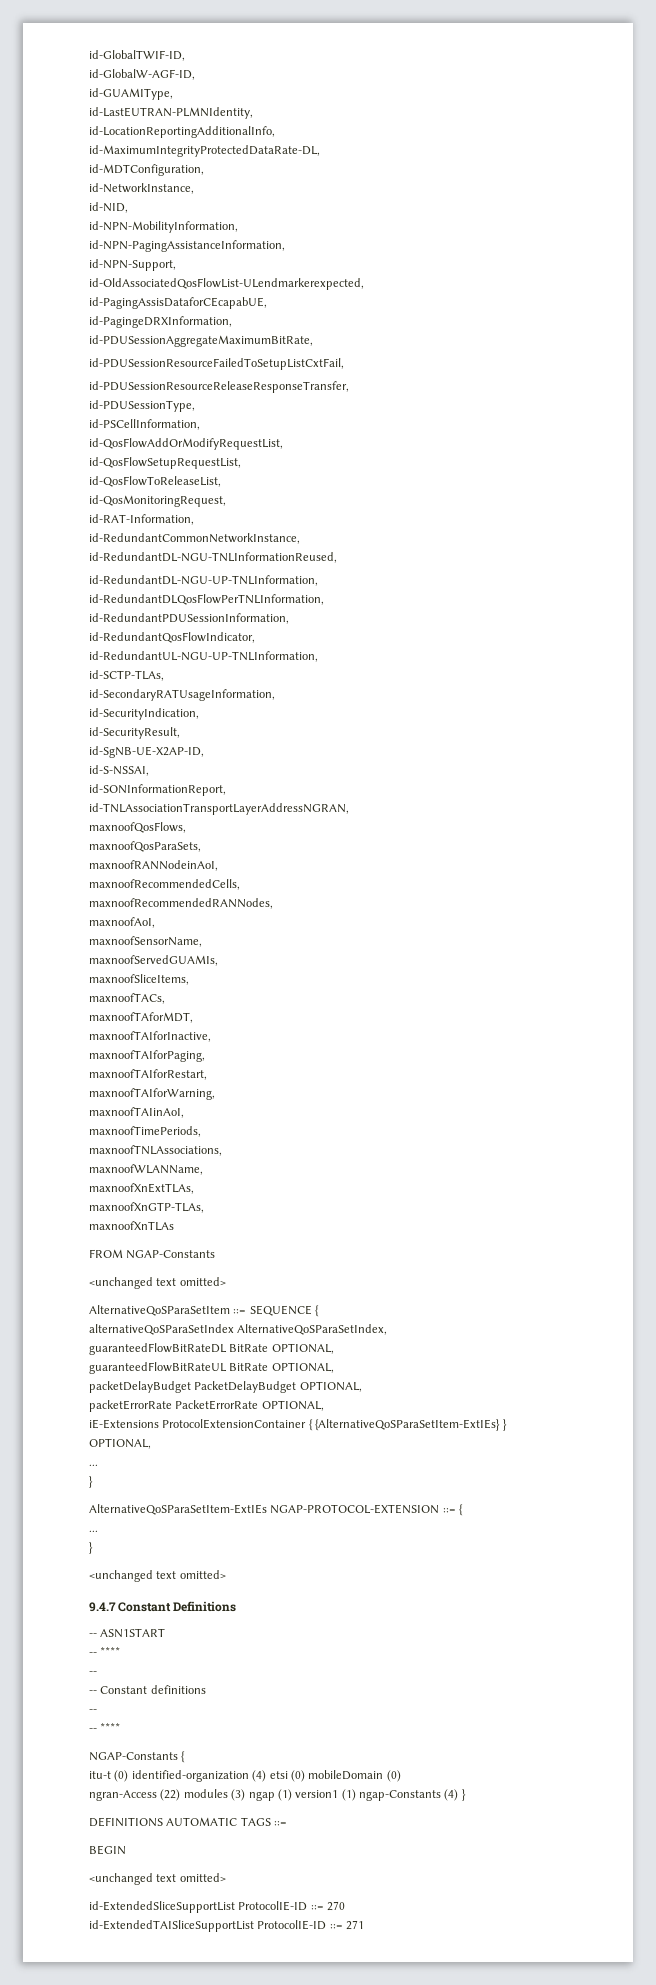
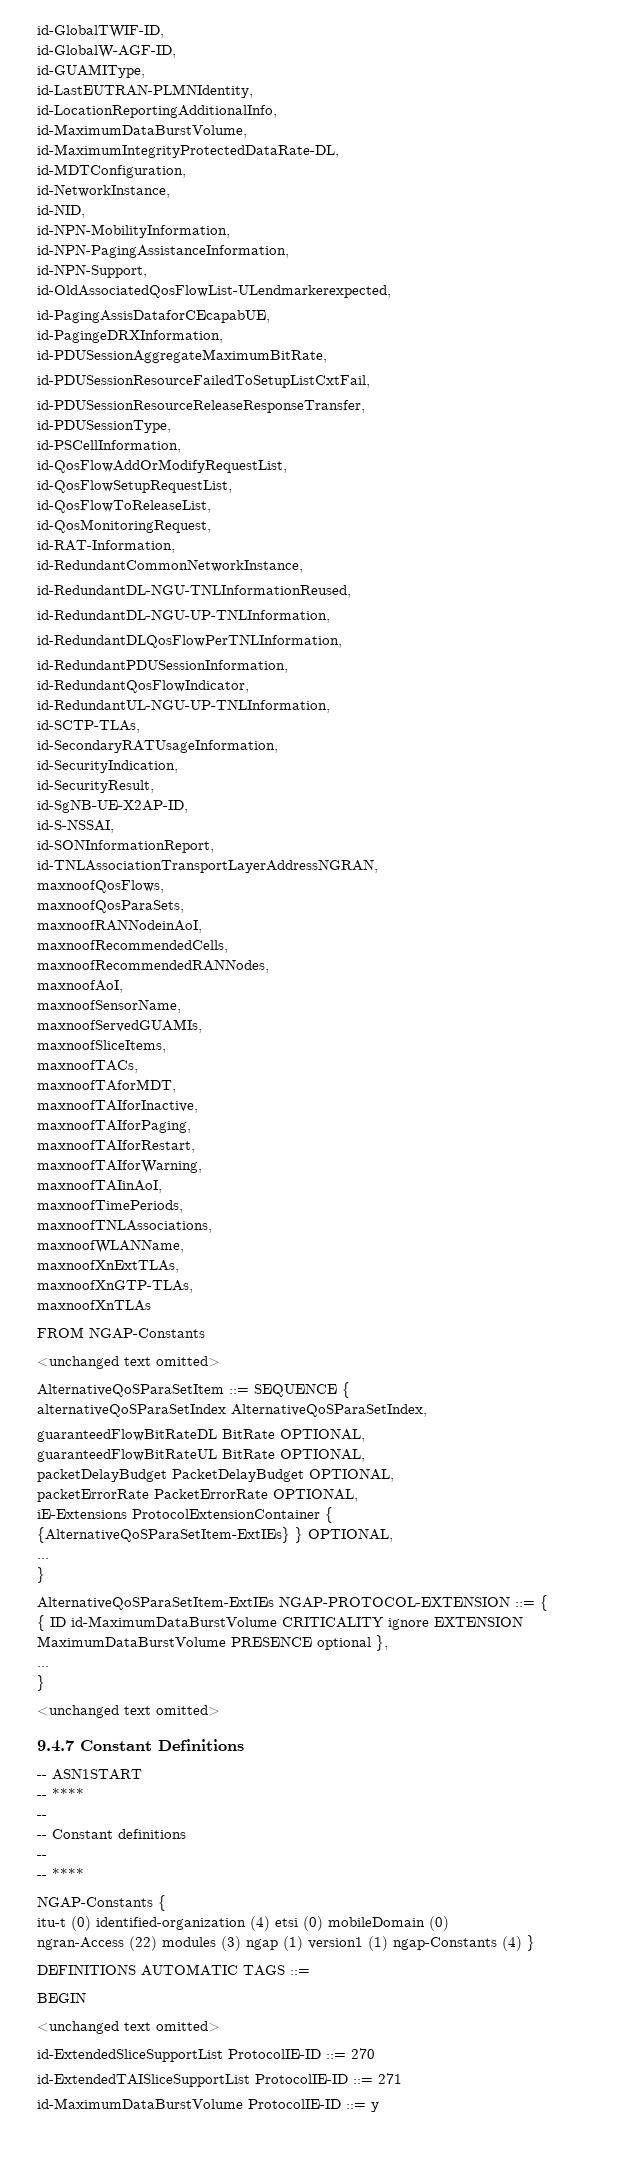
(275, 132) none -> [37,124,247,138] // id-MaximumDataBurstVolume,
(464, 1510) none -> [37,1615,523,1631] [37,1635,388,1651] // { ID id-MaximumDataBurstVolume CRITICALITY ignore EXTENSION MaximumDataBurstVolume PRESENCE optional },
(365, 1925) none -> [37,2098,379,2112] // id-MaximumDataBurstVolume ProtocolIE-ID ::= y

